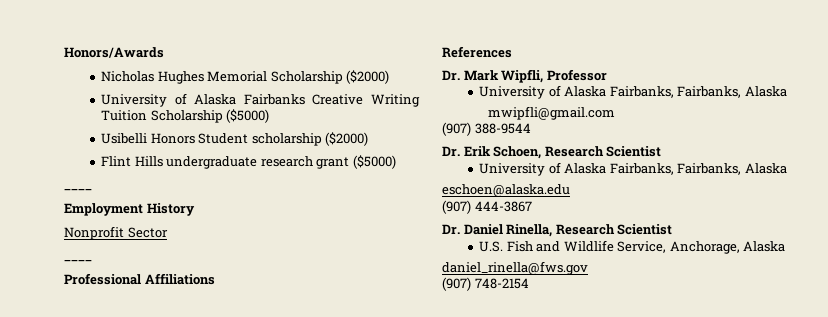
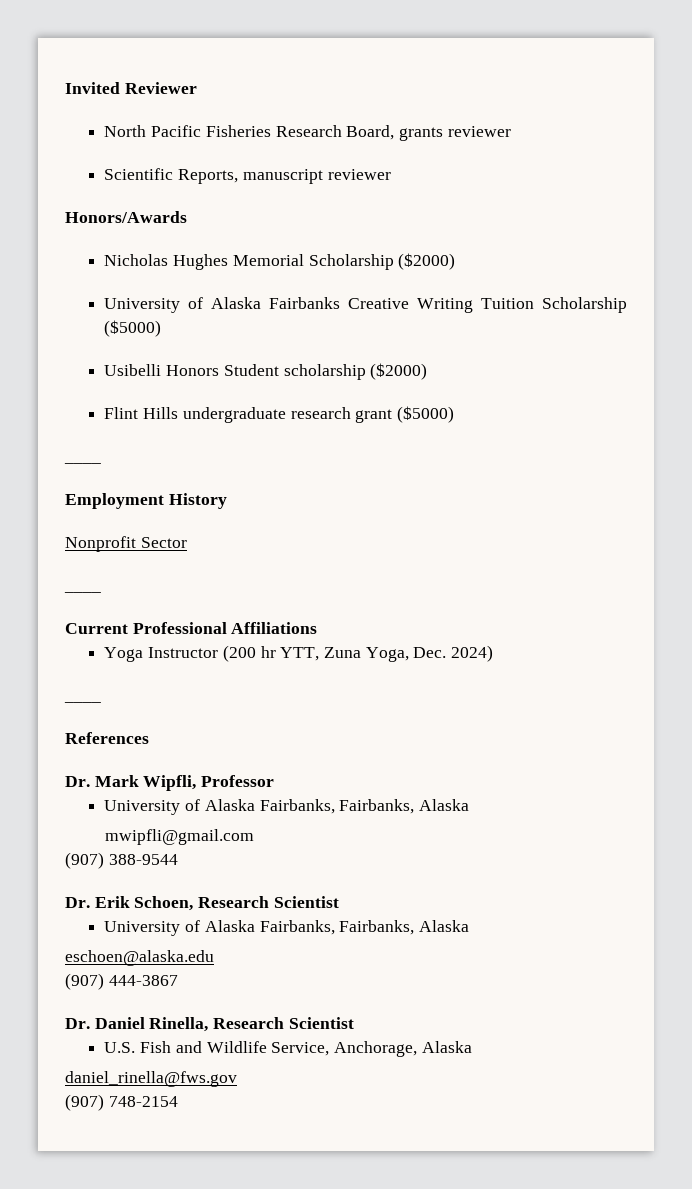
(64, 52) none -> [65,82,197,94] [104,125,511,141] [104,168,391,184] Invited Reviewer // North Pacific Fisheries Research Board, grants reviewer // Scientific Reports, manuscript reviewer //
(92, 261) none -> [65,623,128,634] Current
(215, 279) none -> [104,645,494,662] [64,701,101,703] // Yoga Instructor (200 hr YTT, Zuna Yoga, Dec. 2024) // ____

